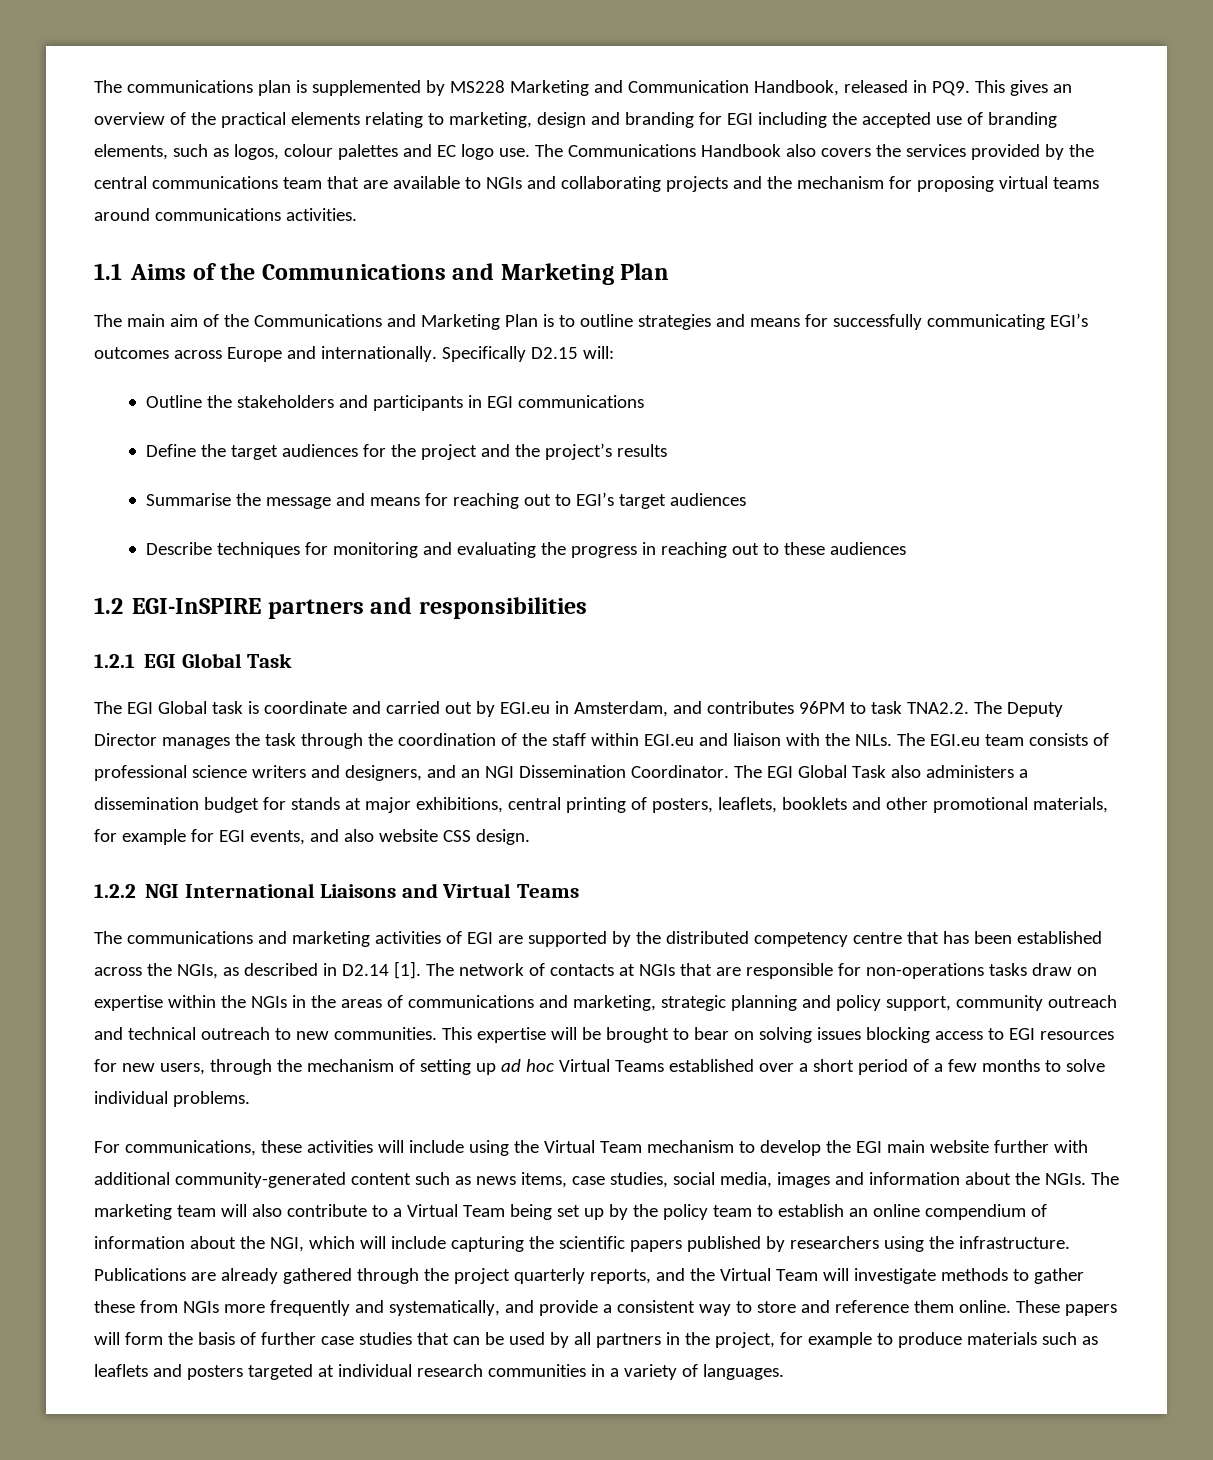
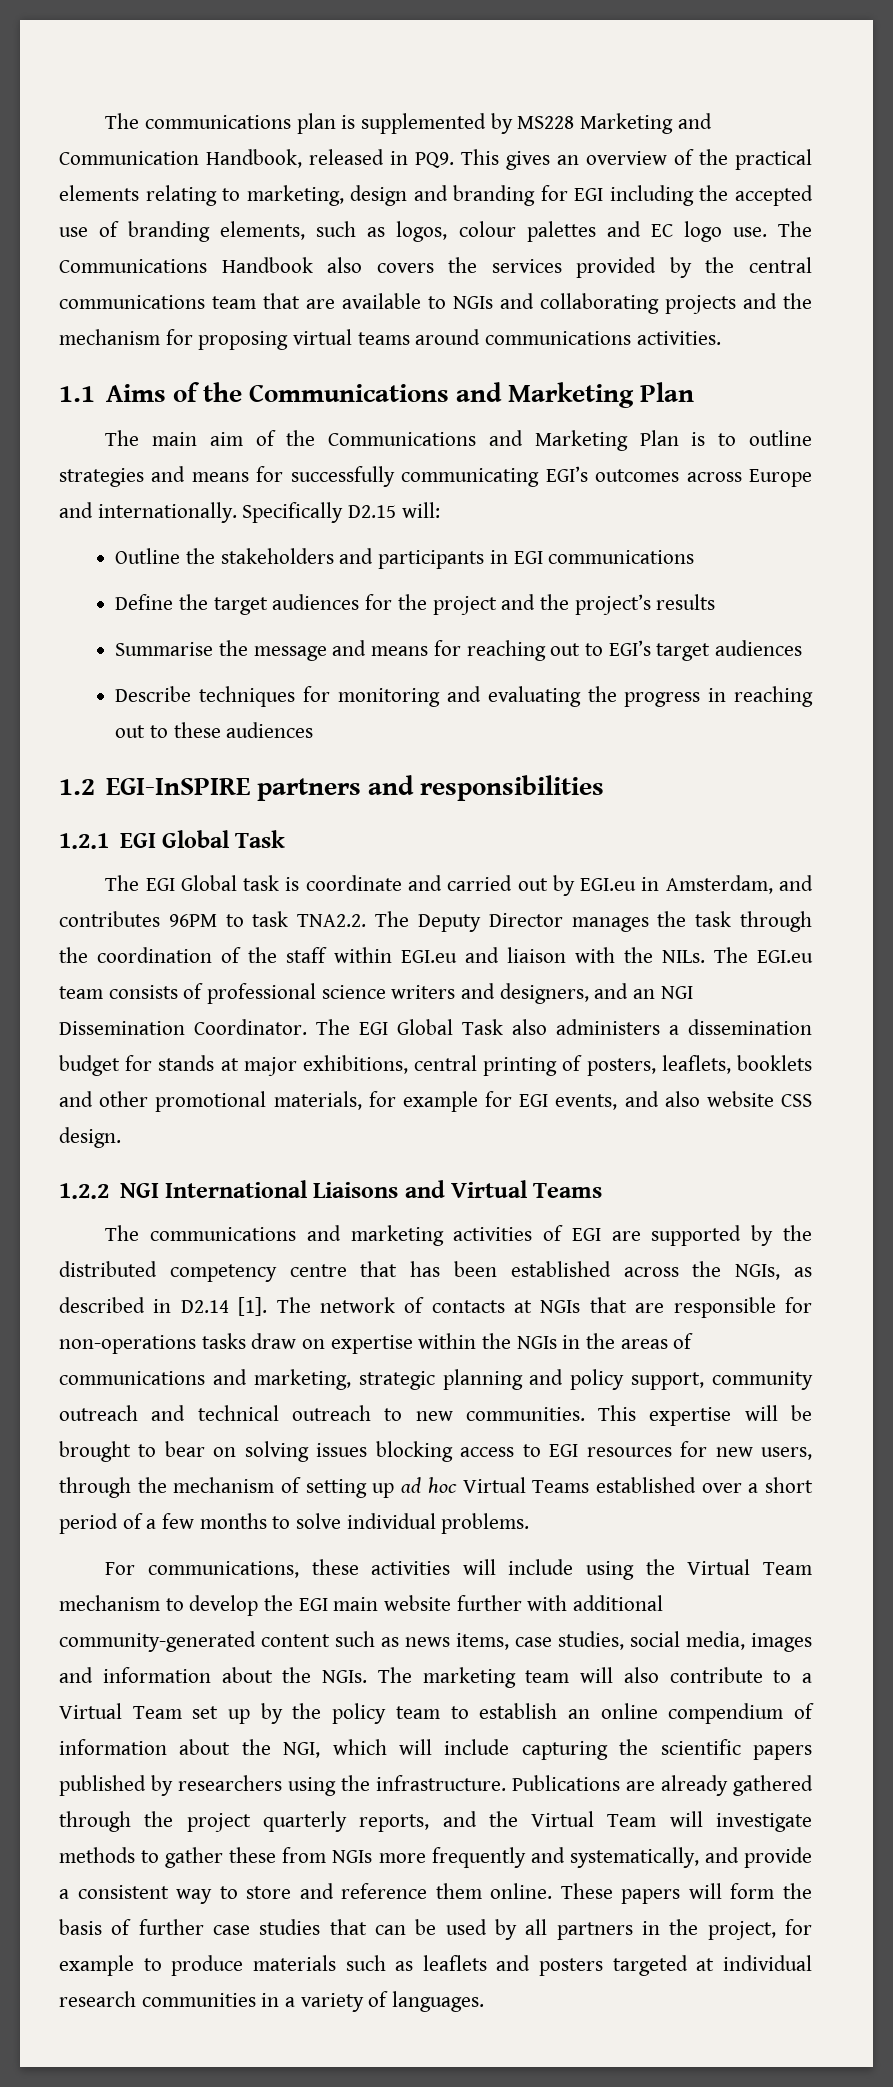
[509,1204,552,1220] being -> (182, 1712) none

